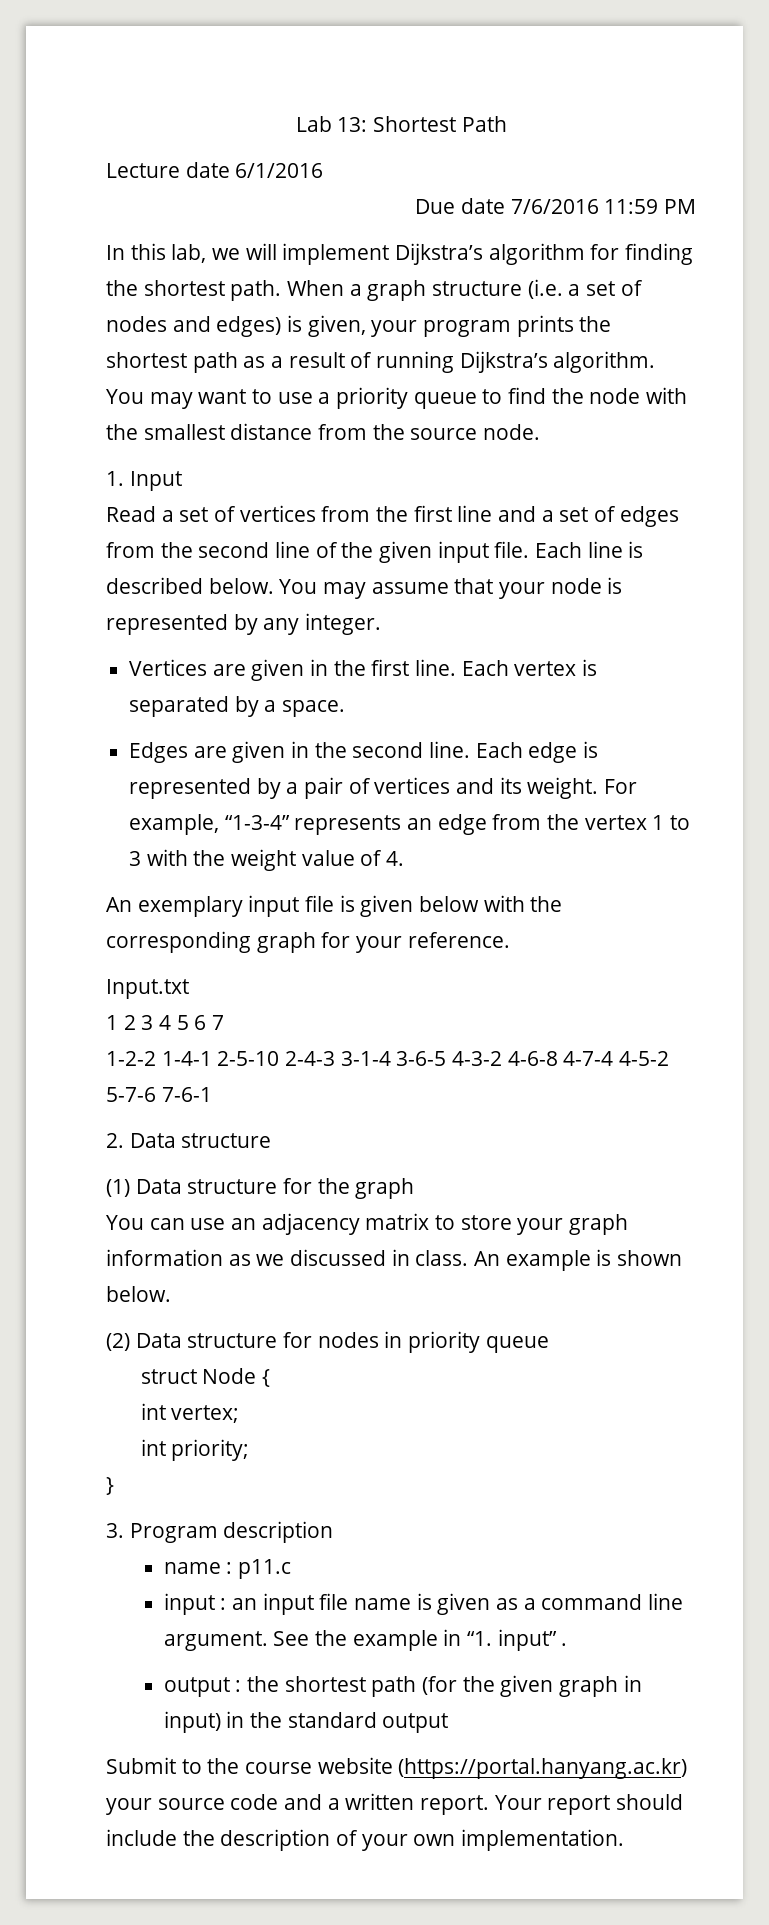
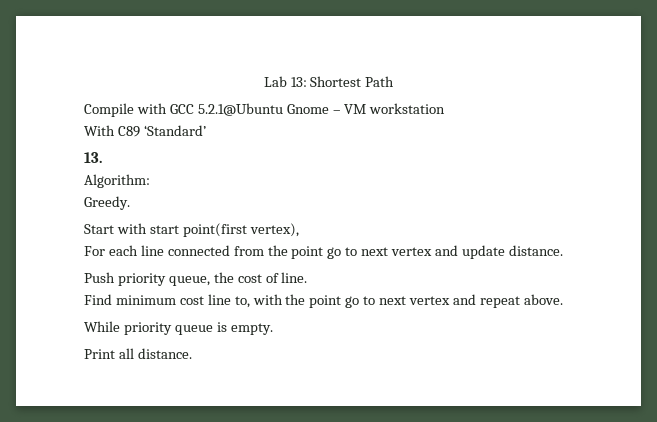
[106,162,324,178] [415,198,696,214] [106,243,694,265] [106,279,643,301] [106,315,612,337] [106,351,656,373] [106,387,688,409] [106,423,541,440] [106,471,182,491] [106,505,679,527] [106,541,644,563] [106,577,623,599] [106,613,382,635] [129,659,598,681] [129,696,346,717] [129,741,599,763] [129,777,638,799] [129,814,691,835] [129,849,405,871] [106,895,563,917] [106,931,510,953] [106,979,189,999] [106,1015,225,1030] [106,1051,670,1066] [106,1087,212,1102] [106,1133,272,1148] [106,1178,415,1199] [106,1213,629,1235] [106,1249,683,1271] [106,1286,171,1302] [106,1331,549,1353] [140,1368,270,1387] [140,1403,240,1423] [140,1439,250,1461] [106,1477,114,1495] [106,1521,334,1543] [163,1559,291,1579] [163,1593,684,1615] [163,1629,568,1651] [163,1675,642,1697] [163,1711,449,1733] [106,1757,688,1779] [106,1793,684,1815] [106,1829,625,1851] Lecture date 6/1/2016 // Due date 7/6/2016 11:59 PM // In this lab, we will implement Dijkstra’s algorithm for finding the shortest path. When a graph structure (i.e. a set of nodes and edges) is given, your program prints the shortest path as a result of running Dijkstra’s algorithm. You may want to use a priority queue to find the node with the smallest distance from the source node. // 1. Input // Read a set of vertices from the first line and a set of edges from the second line of the given input file. Each line is described below. You may assume that your node is represented by any integer. // Vertices are given in the first line. Each vertex is separated by a space. // Edges are given in the second line. Each edge is represented by a pair of vertices and its weight. For example, “1-3-4” represents an edge from the vertex 1 to 3 with the weight value of 4. // An exemplary input file is given below with the corresponding graph for your reference. // Input.txt // 1 2 3 4 5 6 7 // 1-2-2 1-4-1 2-5-10 2-4-3 3-1-4 3-6-5 4-3-2 4-6-8 4-7-4 4-5-2 5-7-6 7-6-1 // 2. Data structure // (1) Data structure for the graph // You can use an adjacency matrix to store your graph information as we discussed in class. An example is shown below. // (2) Data structure for nodes in priority queue // struct Node { // int vertex; // int priority; // } // 3. Program description // name : p11.c // input : an input file name is given as a command line argument. See the example in “1. input” . // output : the shortest path (for the given graph in input) in the standard output // Submit to the course website (https://portal.hanyang.ac.kr) your source code and a written report. Your report should include the description of your own implementation. -> [84,103,446,117] [84,125,206,137] [84,152,102,163] [84,174,150,188] [84,196,130,210] [84,223,299,237] [84,245,563,259] [84,272,308,286] [84,294,563,308] [84,321,273,335] [84,348,192,359] Compile with GCC 5.2.1@Ubuntu Gnome – VM workstation // With C89 ‘Standard’ // 13. // Algorithm: // Greedy. // Start with start point(first vertex), // For each line connected from the point go to next vertex and update distance. // Push priority queue, the cost of line. // Find minimum cost line to, with the point go to next vertex and repeat above. // While priority queue is empty. // Print all distance.

